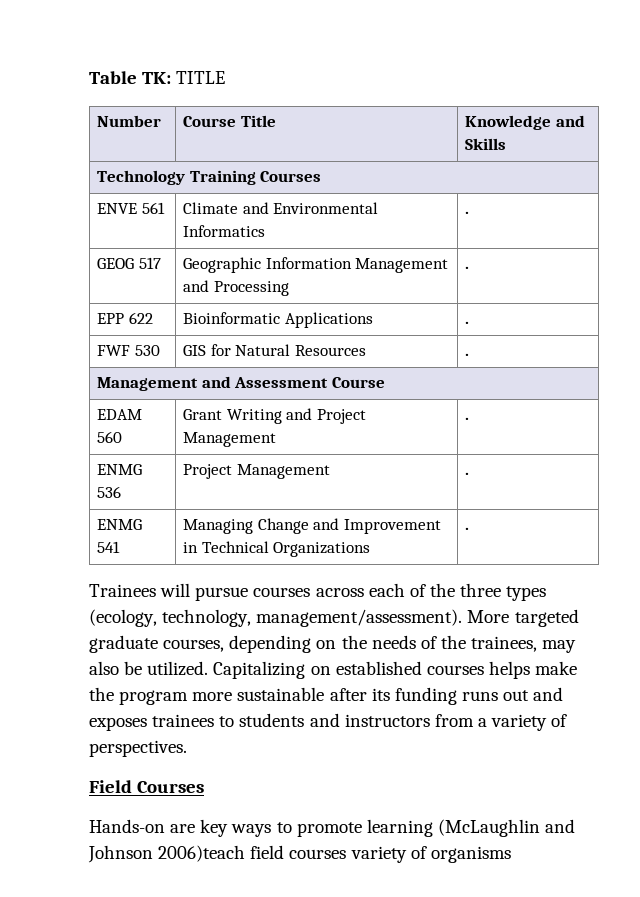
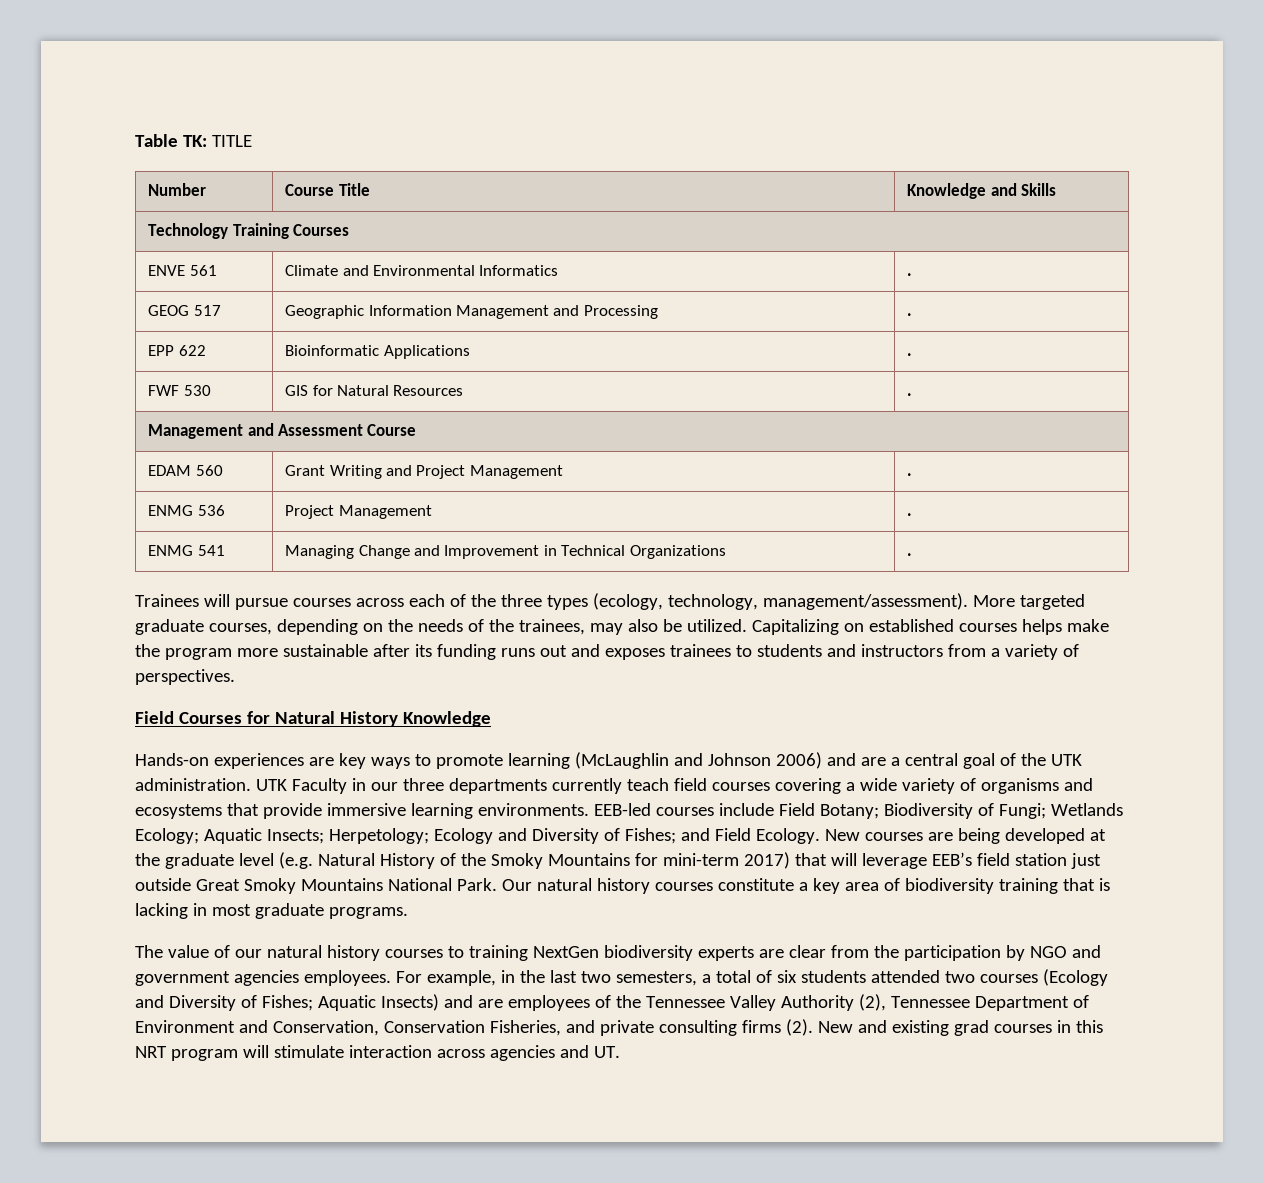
(205, 787) none -> [246,711,491,727] for Natural History Knowledge
(165, 826) none -> [213,753,304,769] experiences
[158,845,511,863] 2006)teach field courses variety of organisms -> [775,752,1082,769] [135,778,1093,794] [135,803,1123,819] [135,828,1106,844] [135,852,1101,869] [135,878,1110,894] [135,903,408,919] [135,945,1101,961] [135,969,1108,986] [135,994,1089,1011] [135,1019,1103,1036] [135,1045,620,1061] 2006) and are a central goal of the UTK administration. UTK Faculty in our three departments currently teach field courses covering a wide variety of organisms and ecosystems that provide immersive learning environments. EEB-led courses include Field Botany; Biodiversity of Fungi; Wetlands Ecology; Aquatic Insects; Herpetology; Ecology and Diversity of Fishes; and Field Ecology. New courses are being developed at the graduate level (e.g. Natural History of the Smoky Mountains for mini-term 2017) that will leverage EEB’s field station just outside Great Smoky Mountains National Park. Our natural history courses constitute a key area of biodiversity training that is lacking in most graduate programs. // The value of our natural history courses to training NextGen biodiversity experts are clear from the participation by NGO and government agencies employees. For example, in the last two semesters, a total of six students attended two courses (Ecology and Diversity of Fishes; Aquatic Insects) and are employees of the Tennessee Valley Authority (2), Tennessee Department of Environment and Conservation, Conservation Fisheries, and private consulting firms (2). New and existing grad courses in this NRT program will stimulate interaction across agencies and UT.

